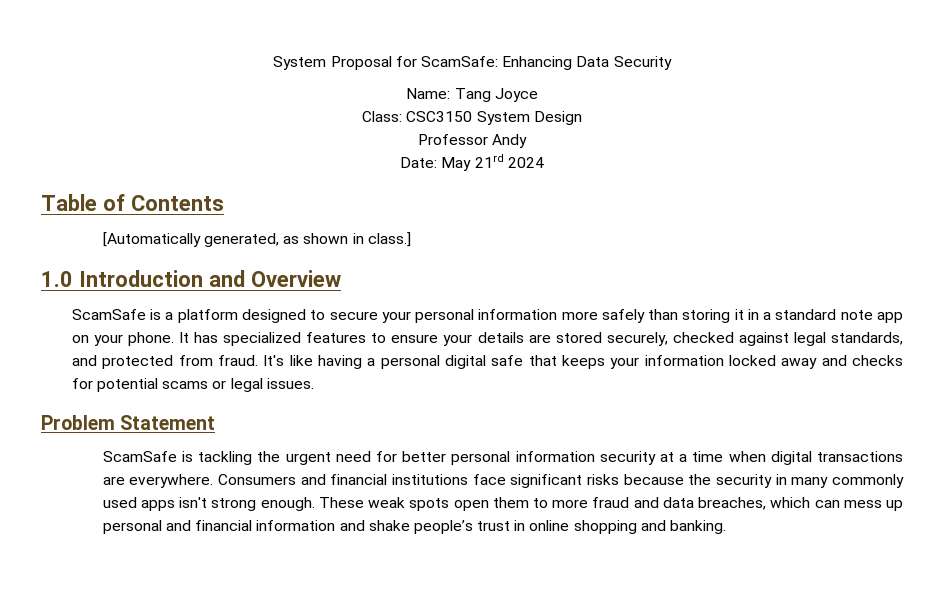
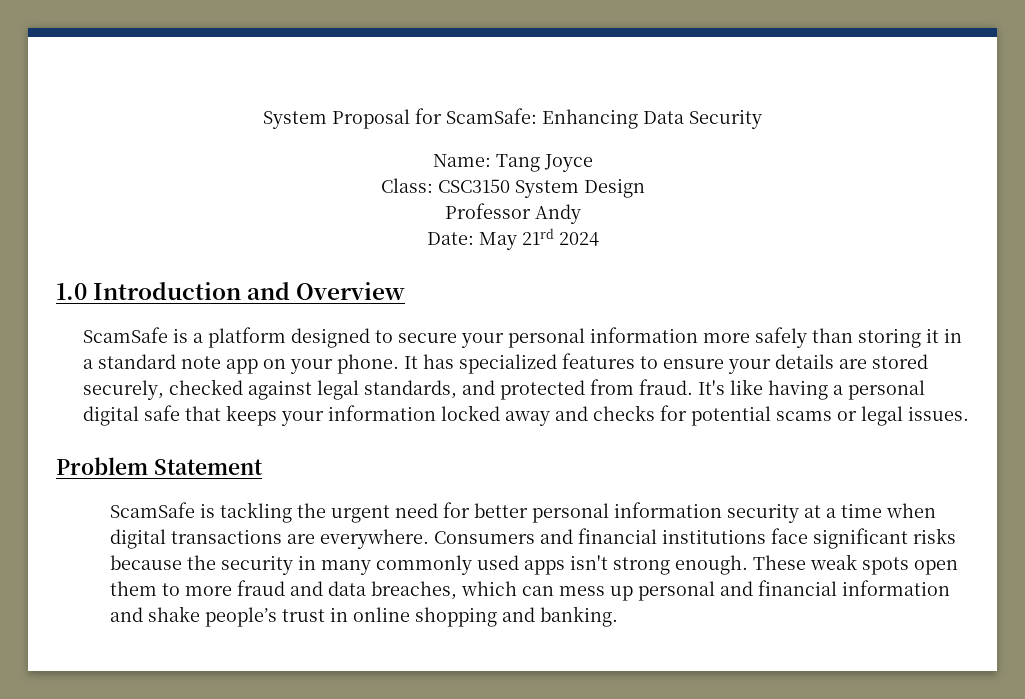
[41,194,224,211] [102,232,411,247] // Table of Contents // [Automatically generated, as shown in class.] -> (599, 239) none

